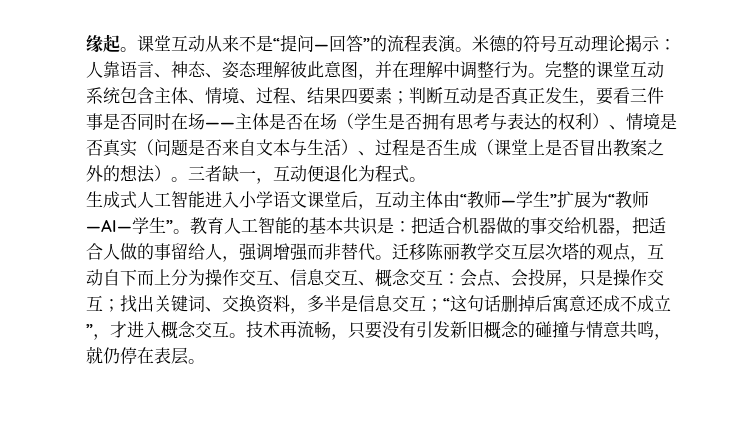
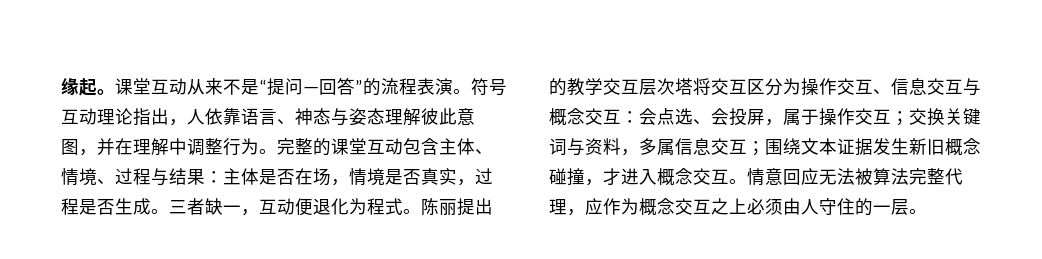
[472,35,523,52] 米德的 -> (471, 91) none
[625,34,676,52] [86,61,103,78] 揭示：人 -> [133,108,223,126] 指出，人依
[205,73,222,78] 、 -> [331,108,349,126] 与
[86,87,120,104] 系统 -> (403, 146) none
[290,87,664,106] [86,113,677,130] [86,139,664,157] [86,165,171,183] 、结果四要素；判断互动是否真正发生，要看三件事是否同时在场——主体是否在场（学生是否拥有思考与表达的权利）、情境是否真实（问题是否来自文本与生活）、过程是否生成（课堂上是否冒出教案之外的想法） -> [151,168,493,186] [61,198,151,215] 与结果：主体是否在场，情境是否真实，过程是否生成
[86,190,649,210] [86,217,666,236] [86,243,664,262] [86,269,171,286] // 生成式人工智能进入小学语文课堂后，互动主体由“教师—学生”扩展为“教师—AI—学生”。教育人工智能的基本共识是：把适合机器做的事交给机器，把适合人做的事留给人，强调增强而非替代。迁移陈丽教学交互层次塔的观点，互动自下而上 -> [421,198,493,216] [549,78,765,96] 陈丽提出的教学交互层次塔将交互区
[358,281,375,286] 、 -> [963,78,981,96] 与
(495, 278) none -> [675,108,693,125] 选
[579,269,613,287] 只是 -> [783,109,819,125] 属于
[120,295,256,313] 找出关键词、交换 -> [909,108,981,126] [549,138,585,156] 交换关键词与
[324,295,358,312] 半是 -> [657,139,675,155] 属
[443,294,671,312] [86,324,93,336] “这句话删掉后寓意还成不成立” -> [765,138,981,156] [549,168,585,186] 围绕文本证据发生新旧概念碰撞
[246,321,671,340] [86,346,171,364] 技术再流畅，只要没有引发新旧概念的碰撞与情意共鸣，就仍停在表 -> [747,168,963,186] [549,198,891,216] 情意回应无法被算法完整代理，应作为概念交互之上必须由人守住的一

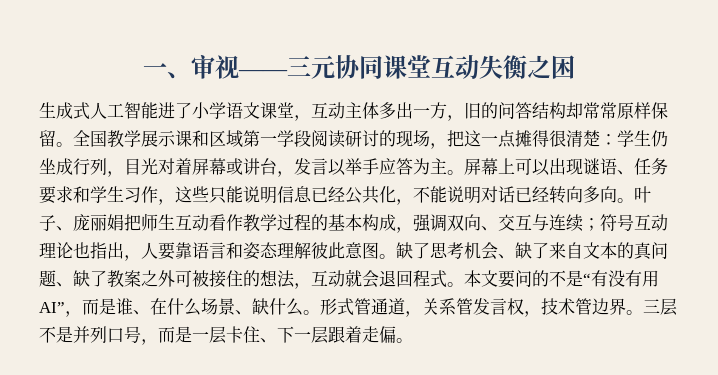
[61,77,471,96] 缘起。课堂互动从来不是“提问—回答”的流程表演。 -> [143,55,575,79] [39,102,668,121] [39,130,668,149] [39,158,668,177] [39,186,651,205] [39,213,600,233] 一、审视——三元协同课堂互动失衡之困 // 生成式人工智能进了小学语文课堂，互动主体多出一方，旧的问答结构却常常原样保留。全国教学展示课和区域第一学段阅读研讨的现场，把这一点摊得很清楚：学生仍坐成行列，目光对着屏幕或讲台，发言以举手应答为主。屏幕上可以出现谜语、任务要求和学生习作，这些只能说明信息已经公共化，不能说明对话已经转向多向。叶子、庞丽娟把师生互动看作教学过程的基本构成，强调双向、交互与连续；
(133, 116) none -> [73,242,90,259] 也
[205,108,475,126] [61,138,493,156] [61,168,493,186] [61,198,493,216] [549,78,981,96] [549,108,981,126] [549,138,981,156] [549,168,963,186] [549,198,909,216] 依靠语言、神态与姿态理解彼此意图，并在理解中调整行为。完整的课堂互动包含主体、情境、过程与结果：主体是否在场，情境是否真实，过程是否生成。三者缺一，互动便退化为程式。陈丽提出的教学交互层次塔将交互区分为操作交互、信息交互与概念交互：会点选、会投屏，属于操作交互；交换关键词与资料，多属信息交互；围绕文本证据发生新旧概念碰撞，才进入概念交互。情意回应无法被算法完整代理，应作为概念交互之上必须由人守住的一层 -> [158,242,668,260] [39,269,659,289] [39,298,677,317] [39,326,396,345] 要靠语言和姿态理解彼此意图。缺了思考机会、缺了来自文本的真问题、缺了教案之外可被接住的想法，互动就会退回程式。本文要问的不是“有没有用AI”，而是谁、在什么场景、缺什么。形式管通道，关系管发言权，技术管边界。三层不是并列口号，而是一层卡住、下一层跟着走偏

